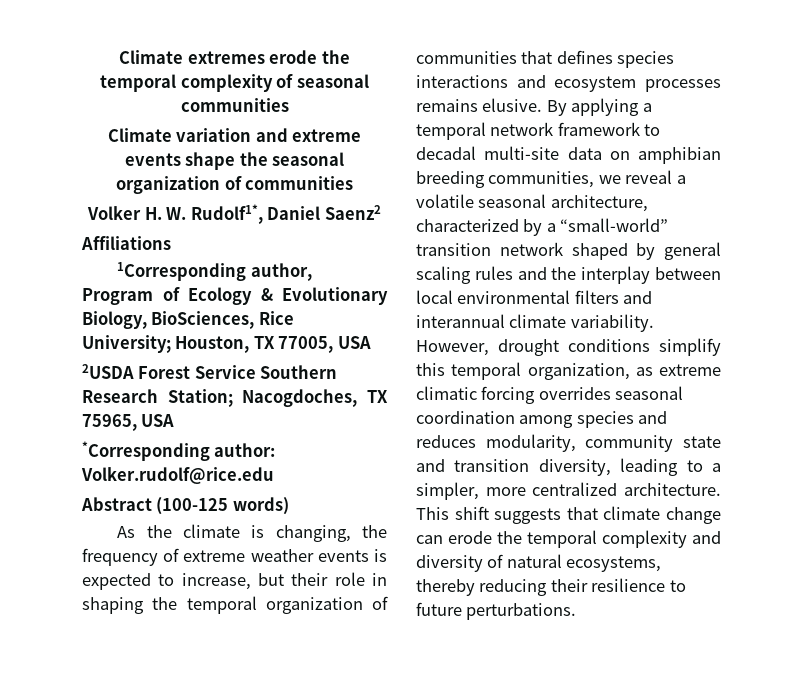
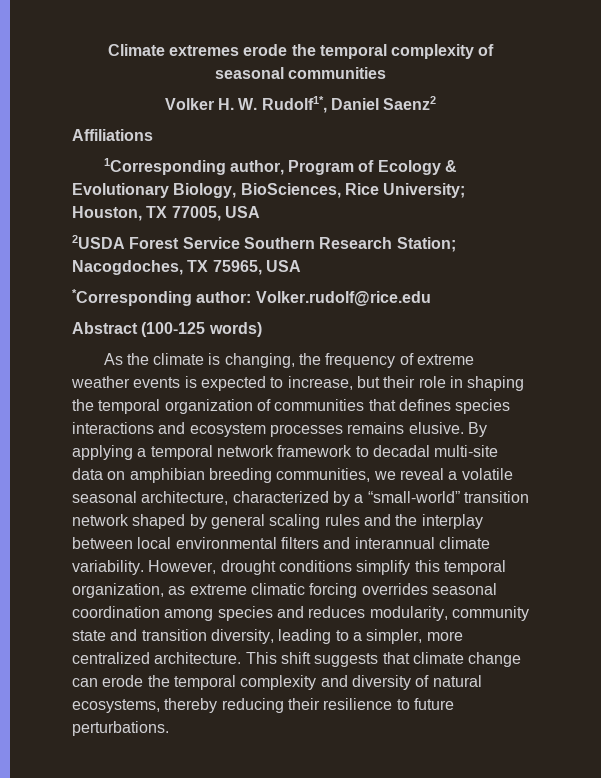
[107,128,362,142] [124,152,345,170] [116,176,353,194] // Climate variation and extreme events shape the seasonal organization of communities -> (387, 73) none

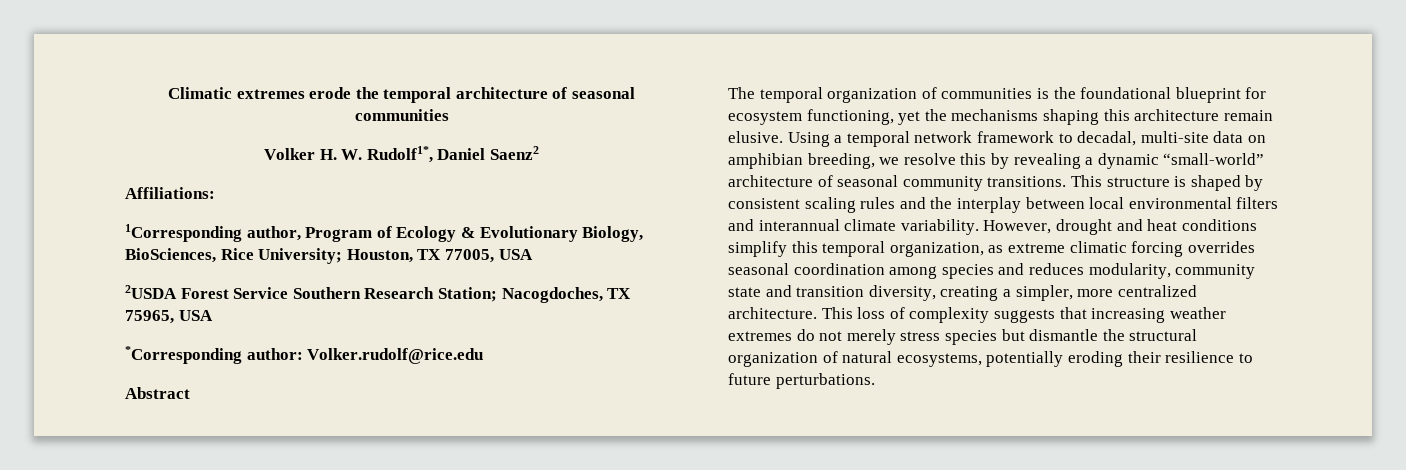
[107,44,165,56] Climate -> [167,87,232,99] Climatic
[391,44,475,59] complexity -> [455,87,548,99] architecture
[72,129,153,141] Affiliations -> [125,187,215,199] Affiliations:
[141,322,262,337] [103,353,475,368] [71,376,525,391] [72,399,511,414] [72,422,487,437] [72,445,133,460] (100-125 words) // As the climate is changing, the frequency of extreme weather events is expected to increase, but their role in shaping the temporal organization of communities that defines species interactions and ecosystem processes remains elusive. By applying -> [728,87,1267,103] [728,109,1273,125] [728,131,830,147] // The temporal organization of communities is the foundational blueprint for ecosystem functioning, yet the mechanisms shaping this architecture remain elusive. Using
[372,445,430,457] decadal -> [1077,131,1137,146] decadal,
[208,468,513,483] [72,491,529,506] [72,514,129,526] breeding communities, we reveal a volatile seasonal architecture, characterized by a “small-world” transition network -> [807,153,1265,169] [728,175,1187,191] breeding, we resolve this by revealing a dynamic “small-world” architecture of seasonal community transitions. This structure is
[210,514,265,529] general -> [728,198,800,209] consistent
(276, 567) none -> [1116,219,1178,231] and heat
[278,629,349,644] leading to -> [940,286,999,301] creating
[280,652,522,667] [72,675,411,690] shift suggests that climate change can erode the temporal complexity and diversity -> [857,307,1226,323] [728,329,1198,345] [728,352,818,367] loss of complexity suggests that increasing weather extremes do not merely stress species but dismantle the structural organization
[164,698,284,713] thereby reducing -> [986,351,1123,367] potentially eroding

